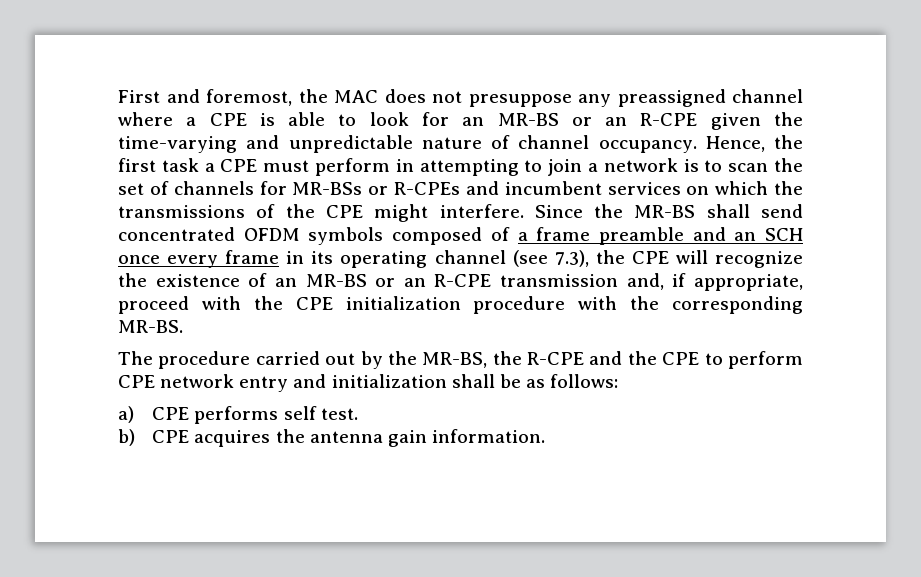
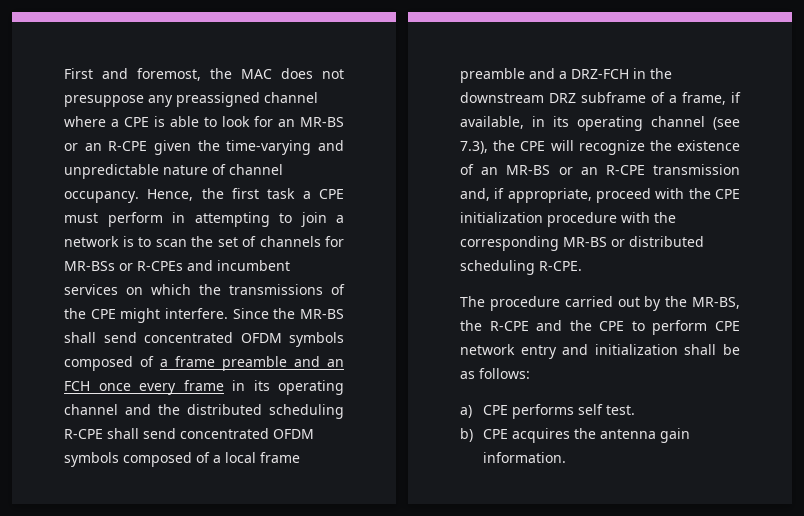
[765,228,803,241] SCH -> [64,381,90,391] FCH
(506, 257) none -> [125,404,344,419] [64,428,314,439] [64,452,300,467] [460,68,672,83] [460,92,741,105] [460,116,705,131] and the distributed scheduling R-CPE shall send concentrated OFDM symbols composed of a local frame preamble and a DRZ-FCH in the downstream DRZ subframe of a frame, if available, in its operating channel
[118,320,183,333] MR-BS. -> [563,236,704,247] [460,260,582,275] MR-BS or distributed scheduling R-CPE.

